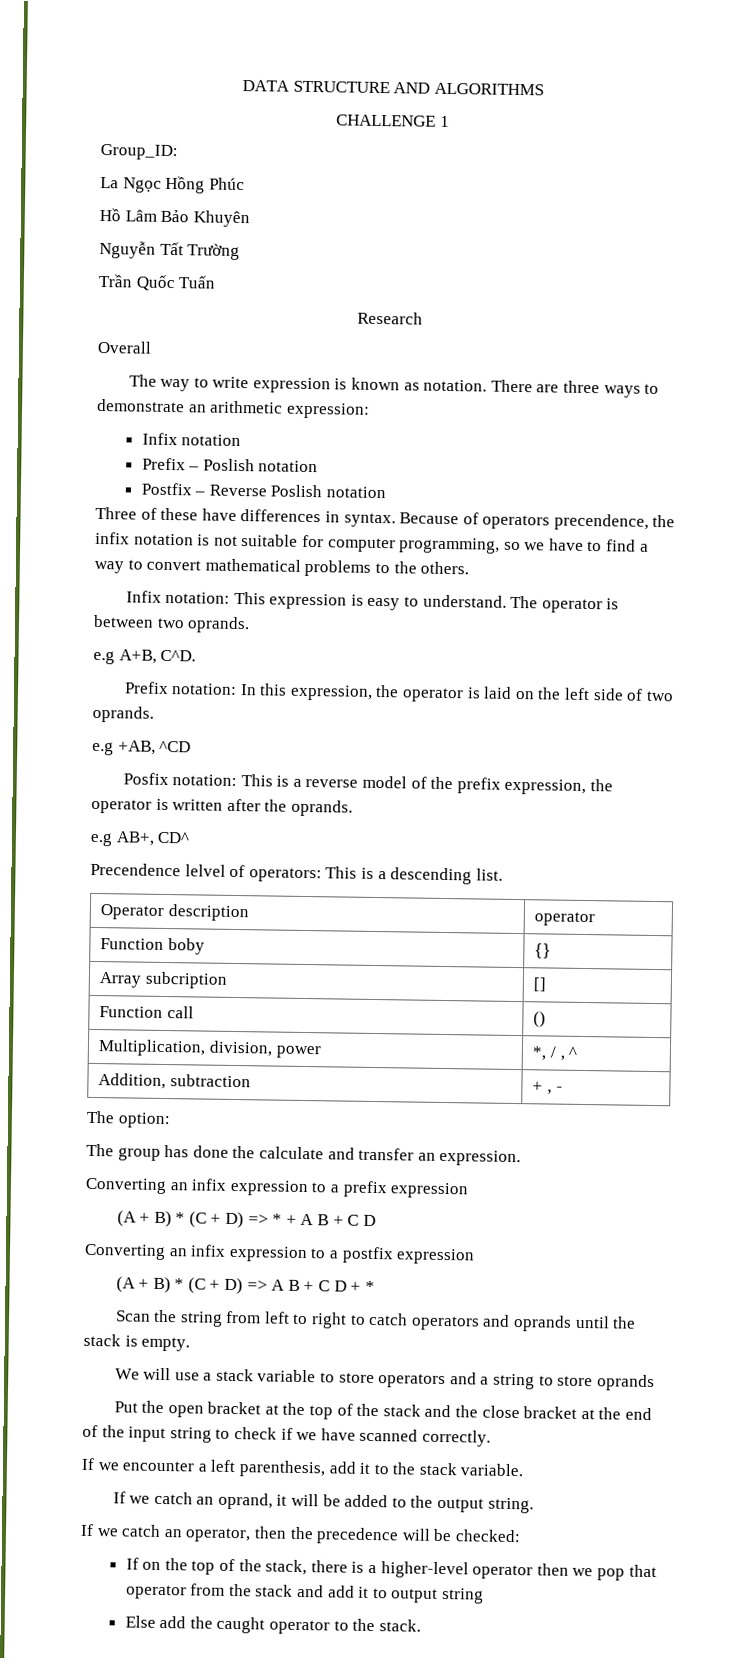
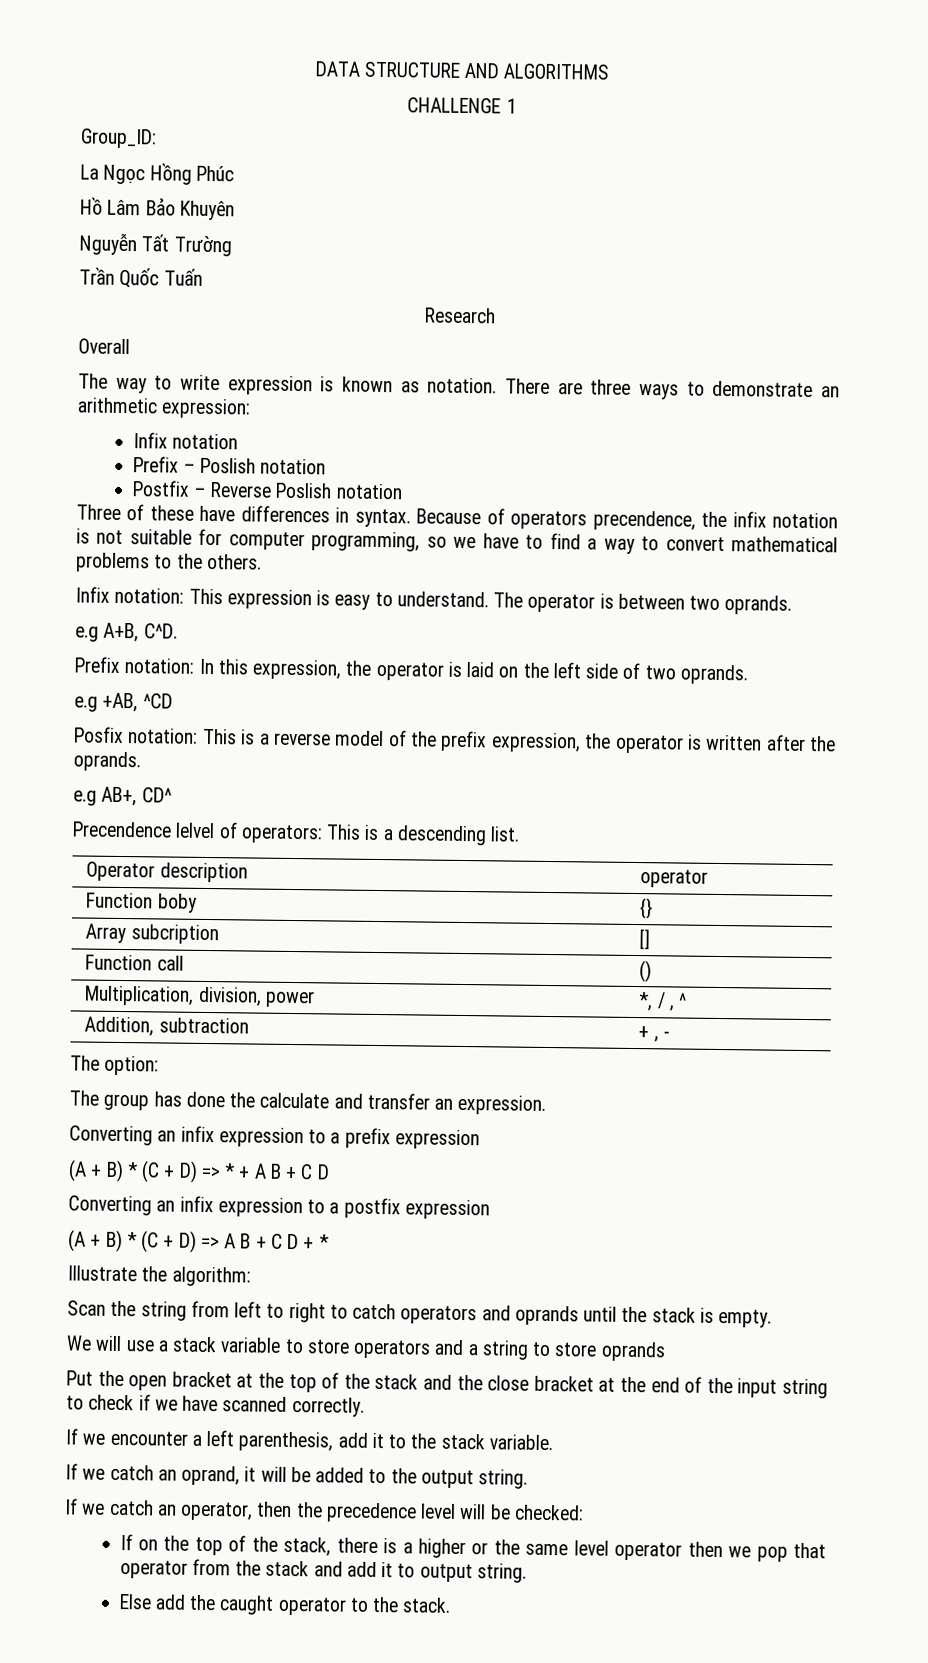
(375, 1286) none -> [67,1265,251,1287] // Illustrate the algorithm:
(400, 1536) none -> [420,1503,457,1519] level
[380,1561,469,1579] higher-level -> [417,1538,609,1559] higher or the same level
[442,1588,485,1604] string -> [476,1563,527,1583] string.

